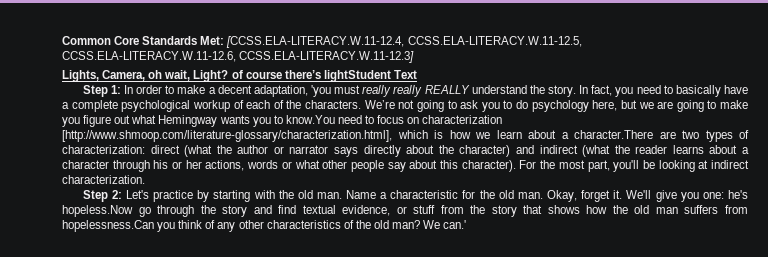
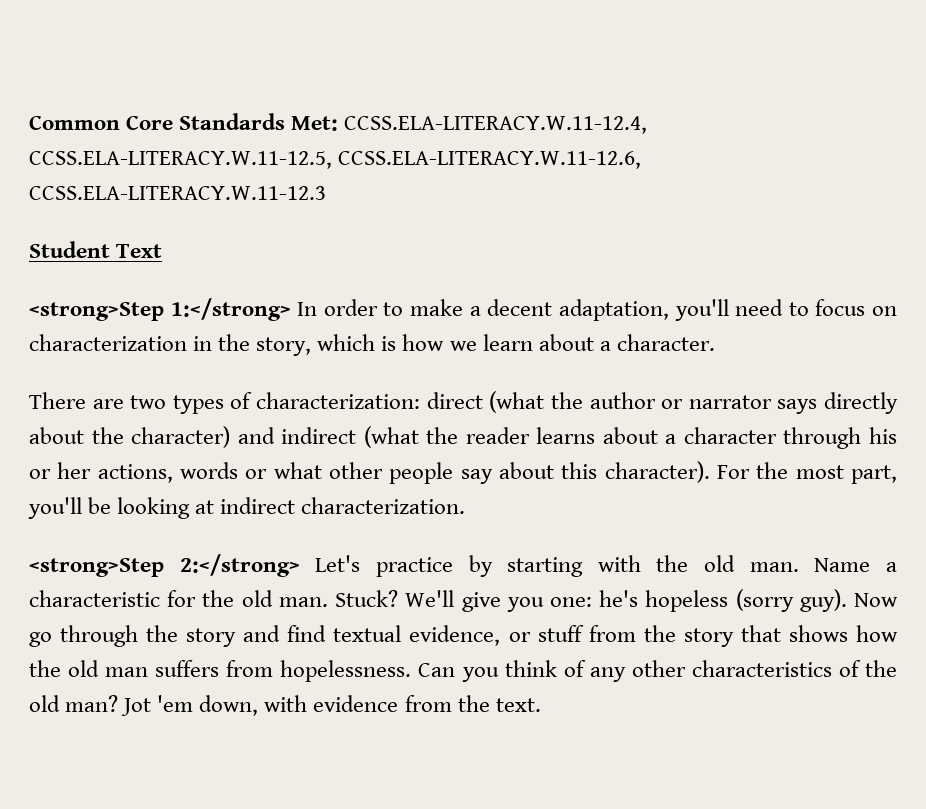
[226,36,405,48] [CCSS.ELA-LITERACY.W.11-12.4, -> [344,116,648,134] CCSS.ELA-LITERACY.W.11-12.4,
[239,51,415,63] [62,70,391,82] CCSS.ELA-LITERACY.W.11-12.3] // Lights, Camera, oh wait, Light? of course there’s lightStudent -> [29,186,326,200] [29,241,110,258] CCSS.ELA-LITERACY.W.11-12.3 // Student
[82,85,121,97] Step 1: -> [29,298,291,321] <strong>Step 1:</strong>
[310,85,749,97] [62,100,748,112] [62,115,335,127] 'you must really really REALLY understand the story. In fact, you need to basically have a complete psychological workup of each of the characters. We’re not going to ask you to do psychology here, but we are going to make you figure out what Hemingway wants you to know.You -> [674,299,729,321] you'll
[62,130,392,142] [http://www.shmoop.com/literature-glossary/characterization.html], -> [193,334,312,356] in the story,
[574,130,653,139] character.There -> [616,334,715,351] [29,392,86,409] character. // There
[82,190,122,202] Step 2: -> [29,554,300,577] <strong>Step 2:</strong>
[547,190,623,202] Okay, forget it. -> [335,590,399,607] Stuck?
[62,205,133,217] hopeless.Now -> [645,589,898,612] hopeless (sorry guy). Now
[62,220,154,232] hopelessness.Can -> [280,660,456,682] hopelessness. Can
[423,220,467,229] We can.' -> [121,695,541,716] Jot 'em down, with evidence from the text.

